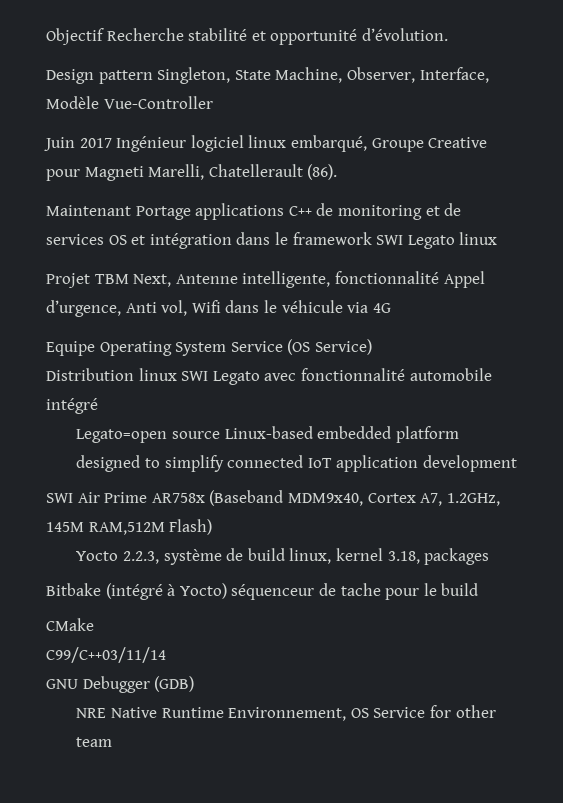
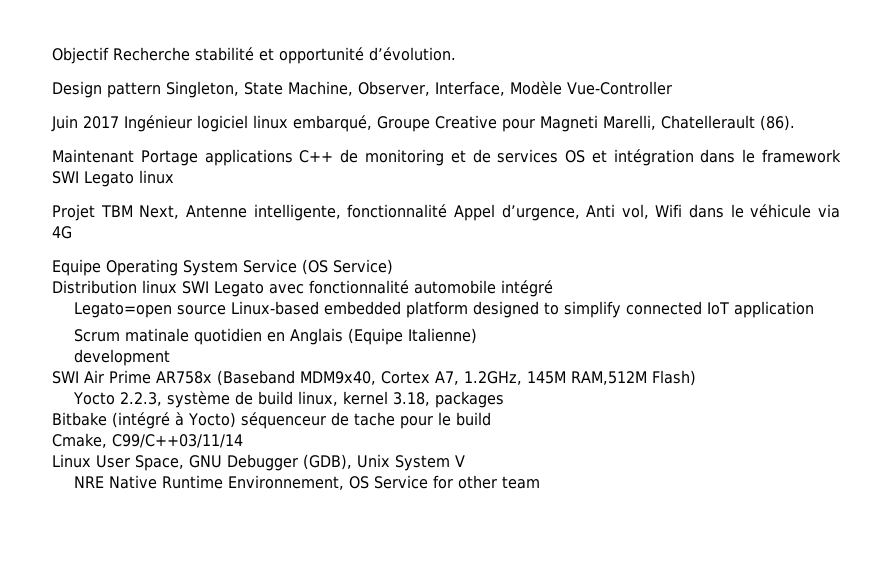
(419, 463) none -> [74,328,478,345] // Scrum matinale quotidien en Anglais (Equipe Italienne) //
[46,618,94,631] CMake // -> [52,433,107,448] Cmake,
[46,676,195,693] GNU Debugger (GDB) -> [52,454,465,471] Linux User Space, GNU Debugger (GDB), Unix System V

